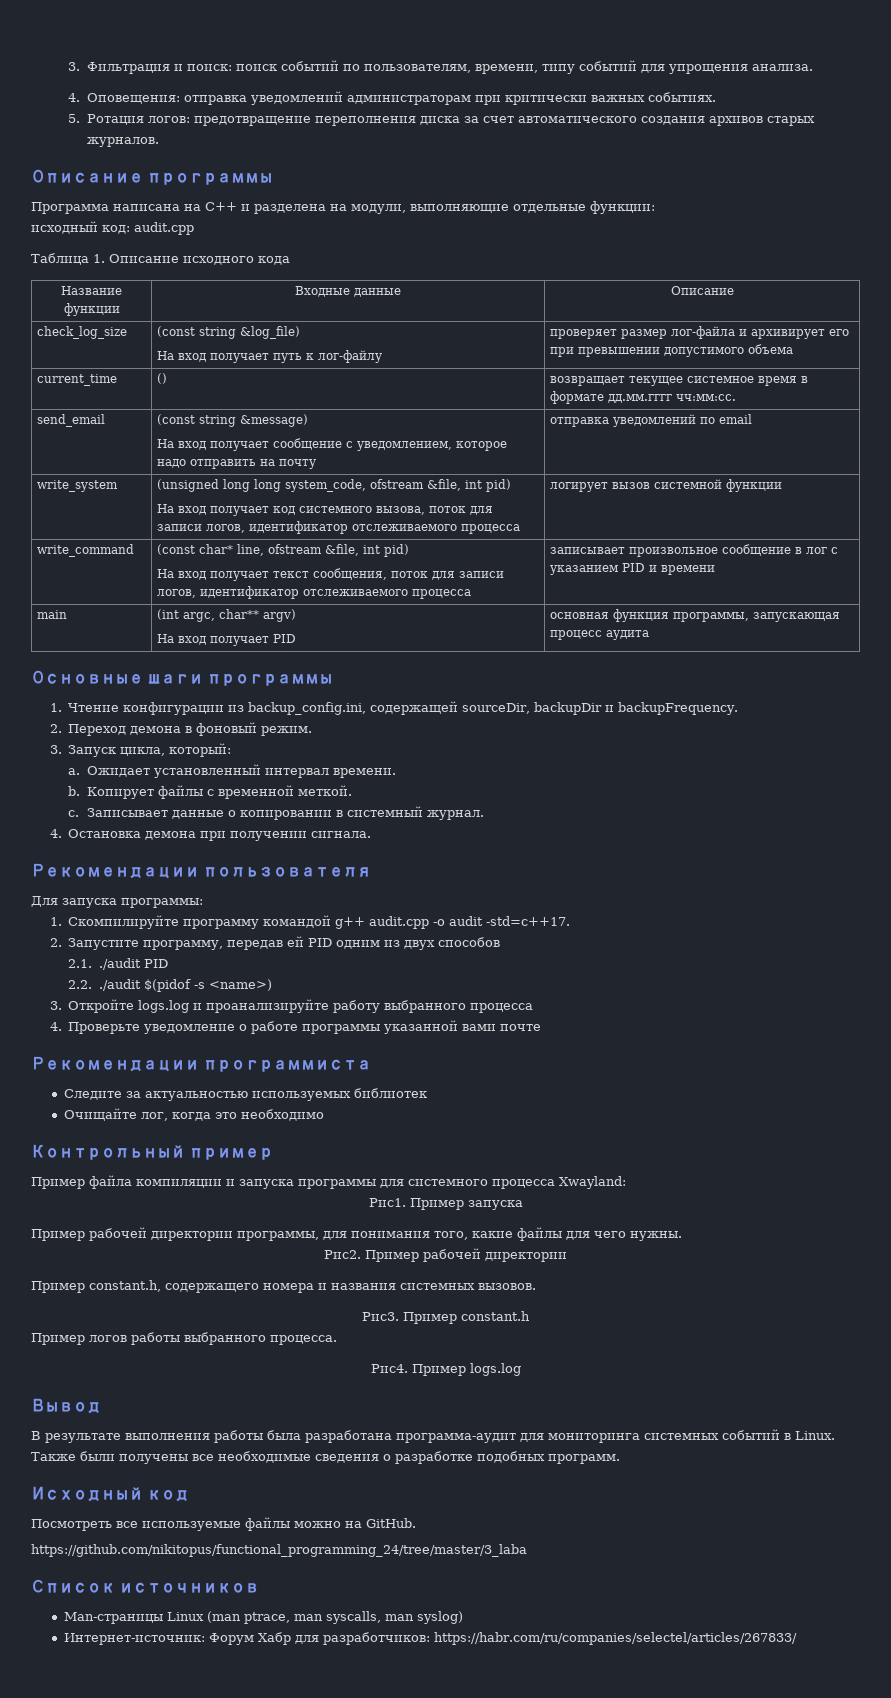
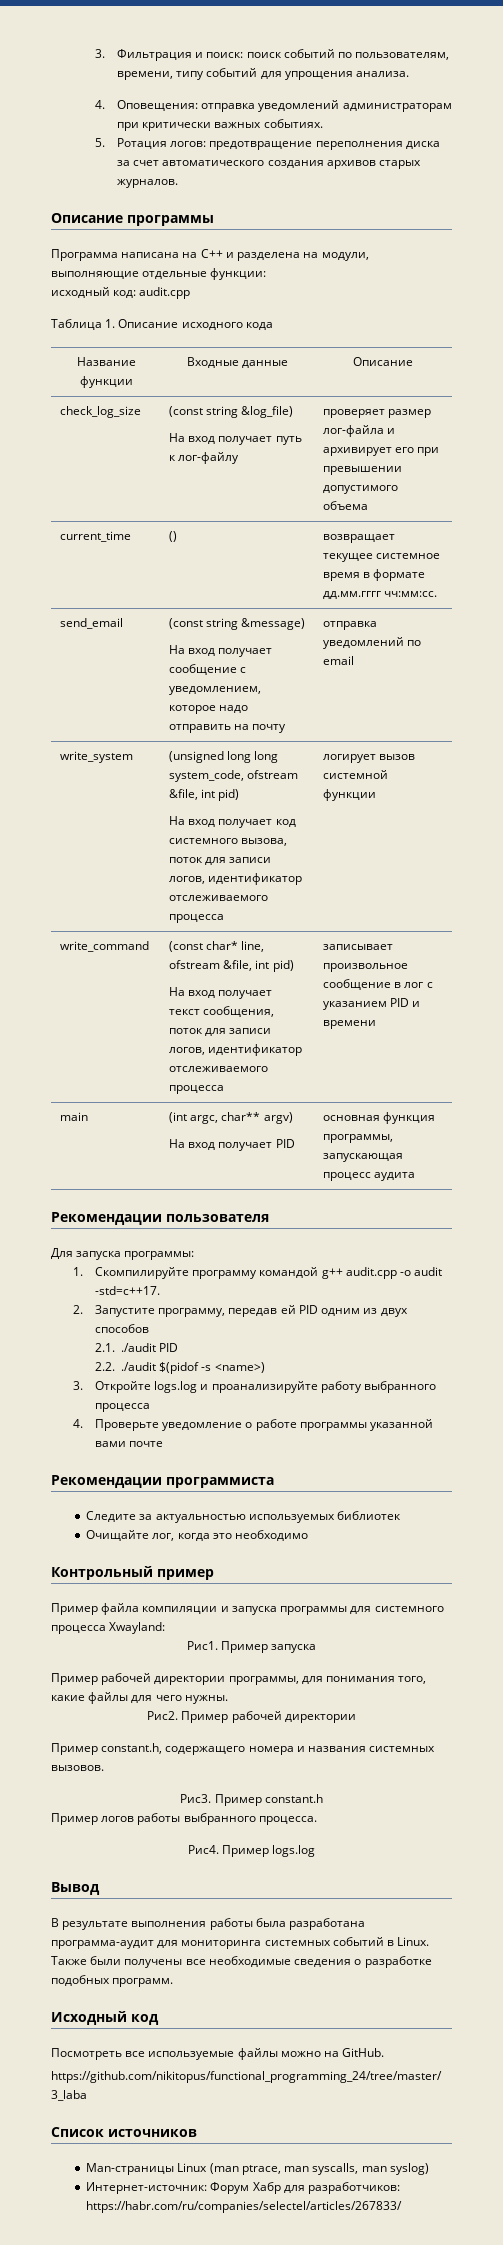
[31,670,334,686] [49,701,739,715] [49,722,313,736] [49,743,232,757] [68,764,396,778] [68,785,352,799] [68,806,484,820] [49,829,372,841] // Основные шаги программы // 1. Чтение конфигурации из backup_config.ini, содержащей sourceDir, backupDir и backupFrequency. // 2. Переход демона в фоновый режим. // 3. Запуск цикла, который: // a. Ожидает установленный интервал времени. // b. Копирует файлы с временной меткой. // c. Записывает данные о копировании в системный журнал. // 4. Остановка демона при получении сигнала. -> (416, 1176) none

